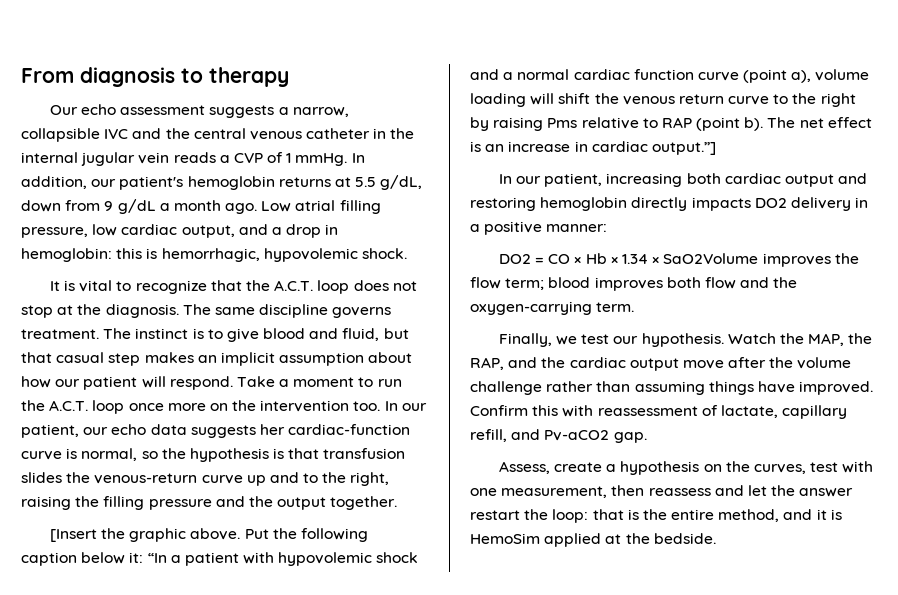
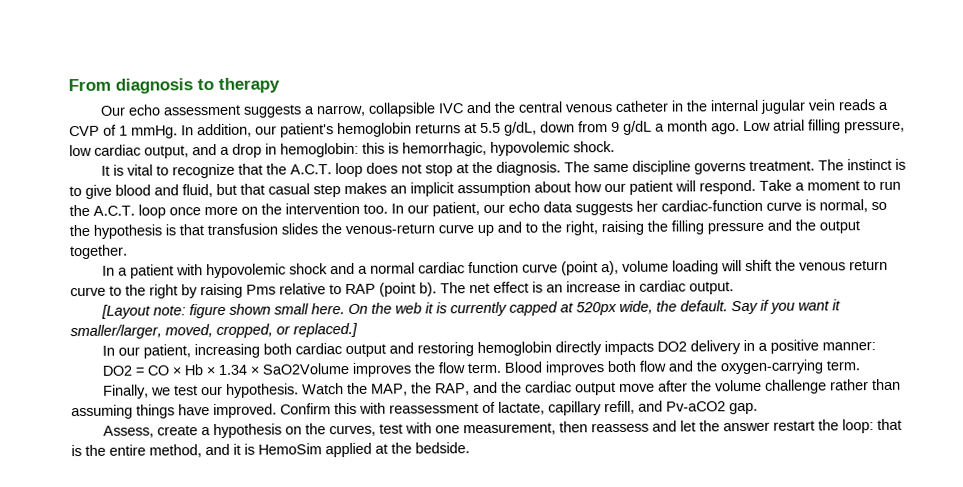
[49,528,368,542] [21,552,167,566] [Insert the graphic above. Put the following caption below it: “In -> [101,265,115,276] In
[651,142,716,155] output.”] -> [689,281,734,295] [100,299,841,319] [70,322,358,340] output. // [Layout note: figure shown small here. On the web it is currently capped at 520px wide, the default. Say if you want it smaller/larger, moved, cropped, or replaced.]
[505,277,591,290] term; blood -> [466,361,542,374] term. Blood

